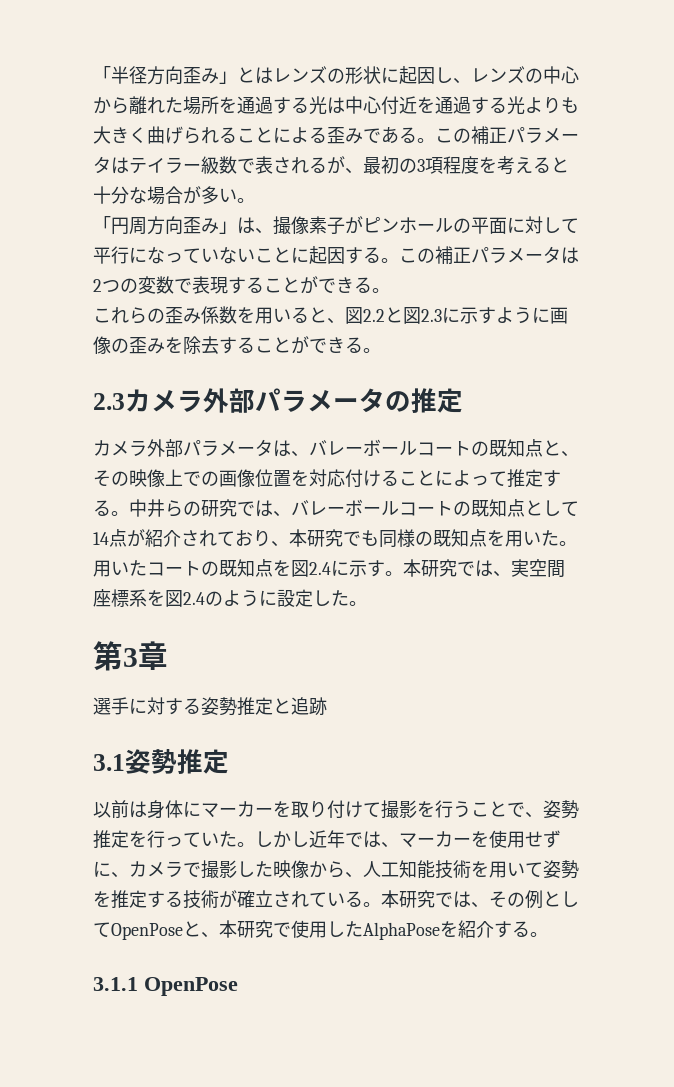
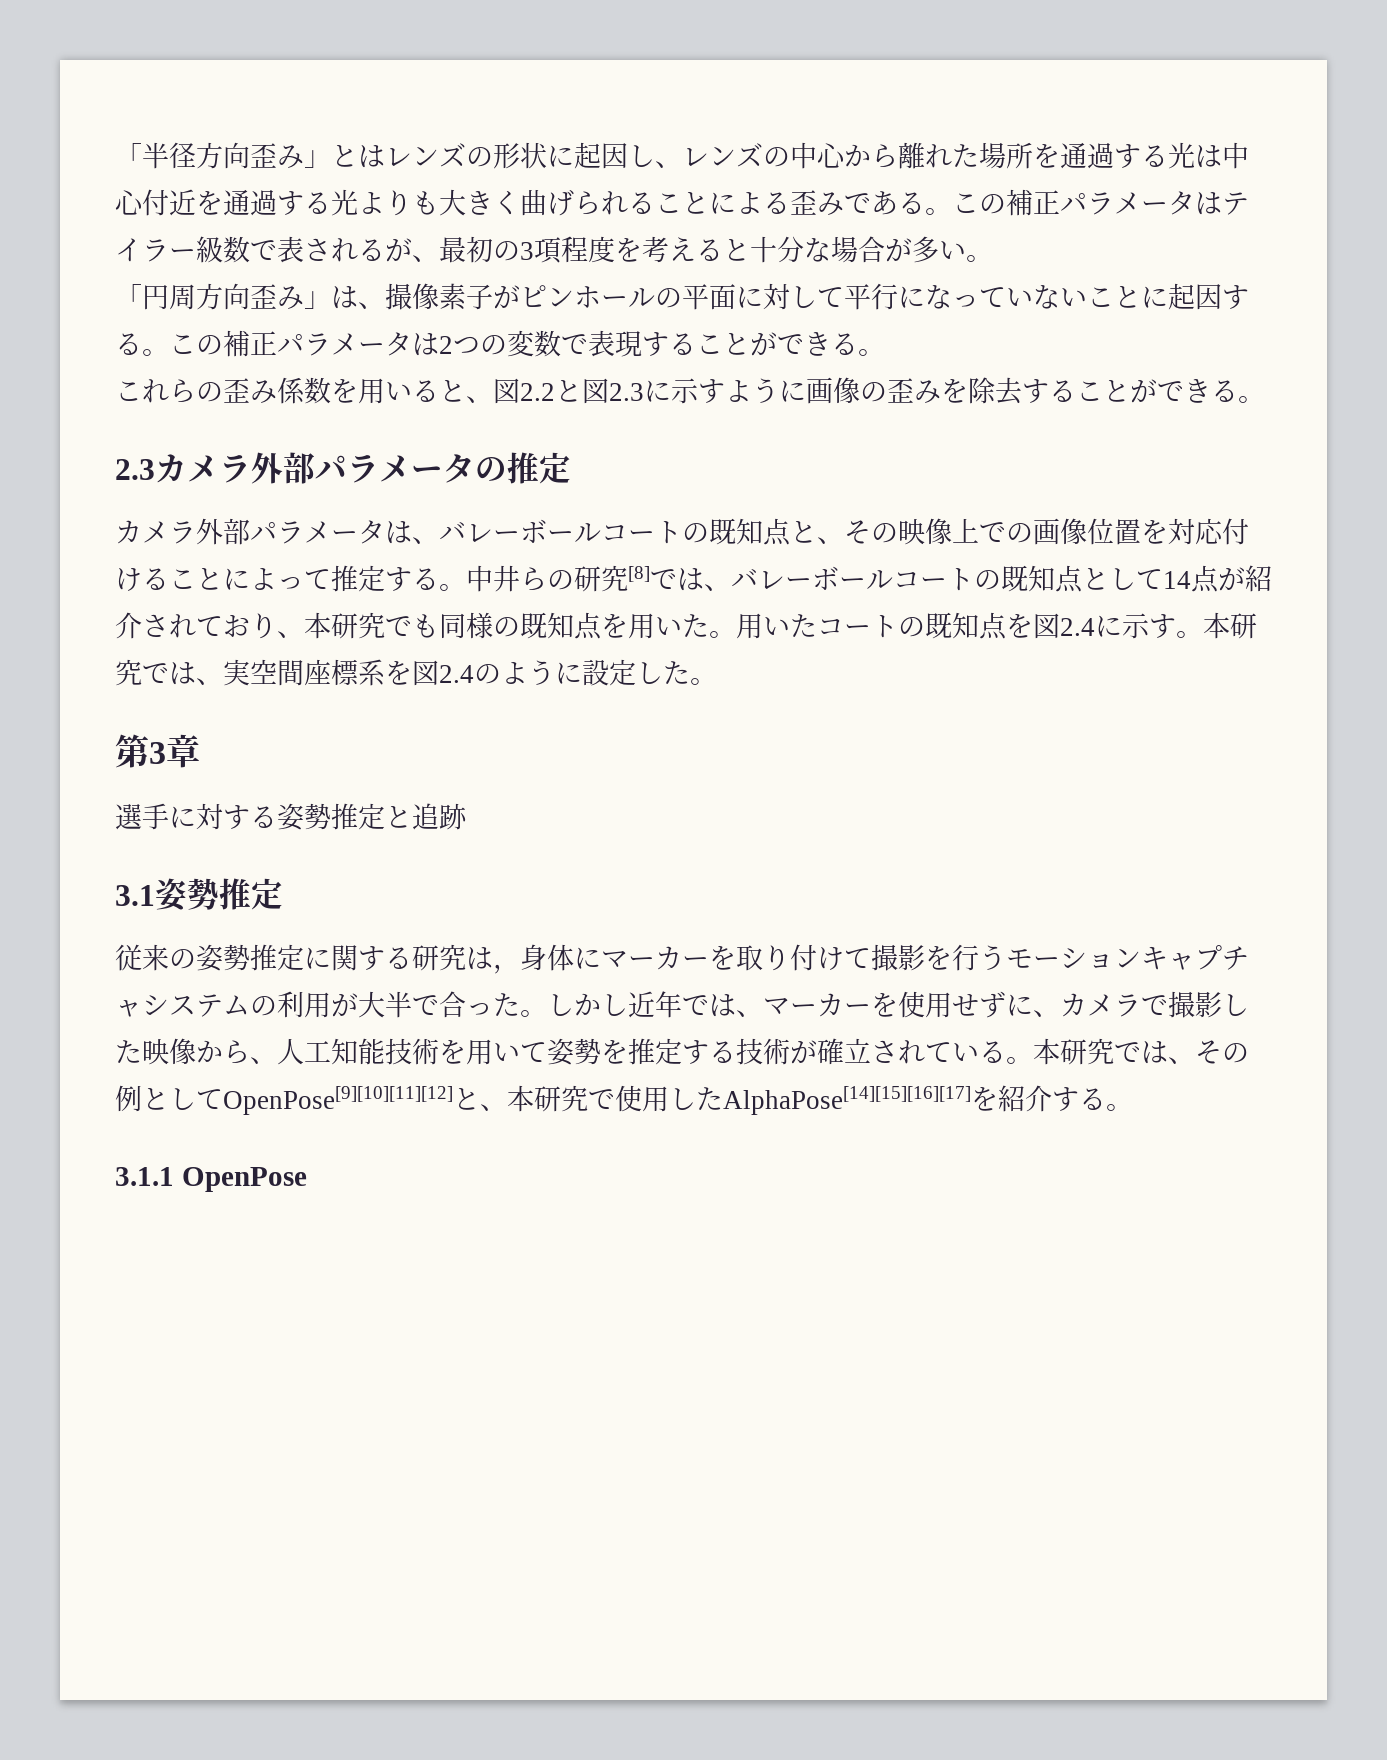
(237, 508) none -> [628,566,650,582] [8]
[93,800,147,818] 以前は -> [115,944,520,974] 従来の姿勢推定に関する研究は，
[471,800,579,819] [93,830,219,849] ことで、姿勢推定を行ってい -> [1006,945,1249,970] [115,991,493,1018] モーションキャプチャシステムの利用が大半で合っ
[111,923,183,940] OpenPose -> [223,1086,453,1115] OpenPose[9][10][11][12]
[363,922,440,940] AlphaPose -> [723,1086,971,1115] AlphaPose[14][15][16][17]

